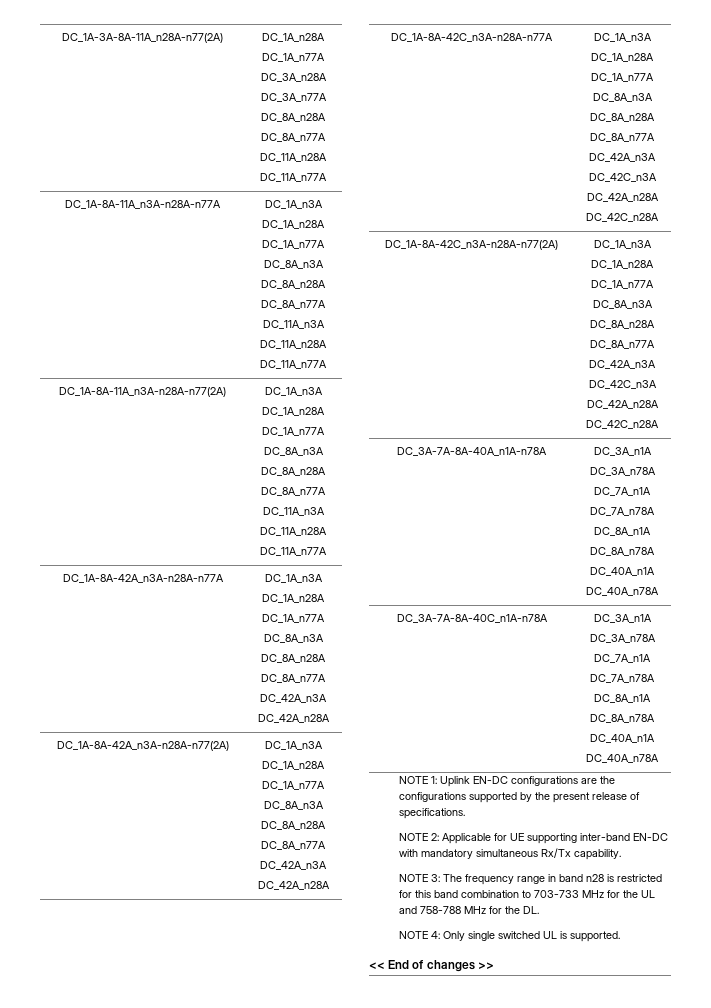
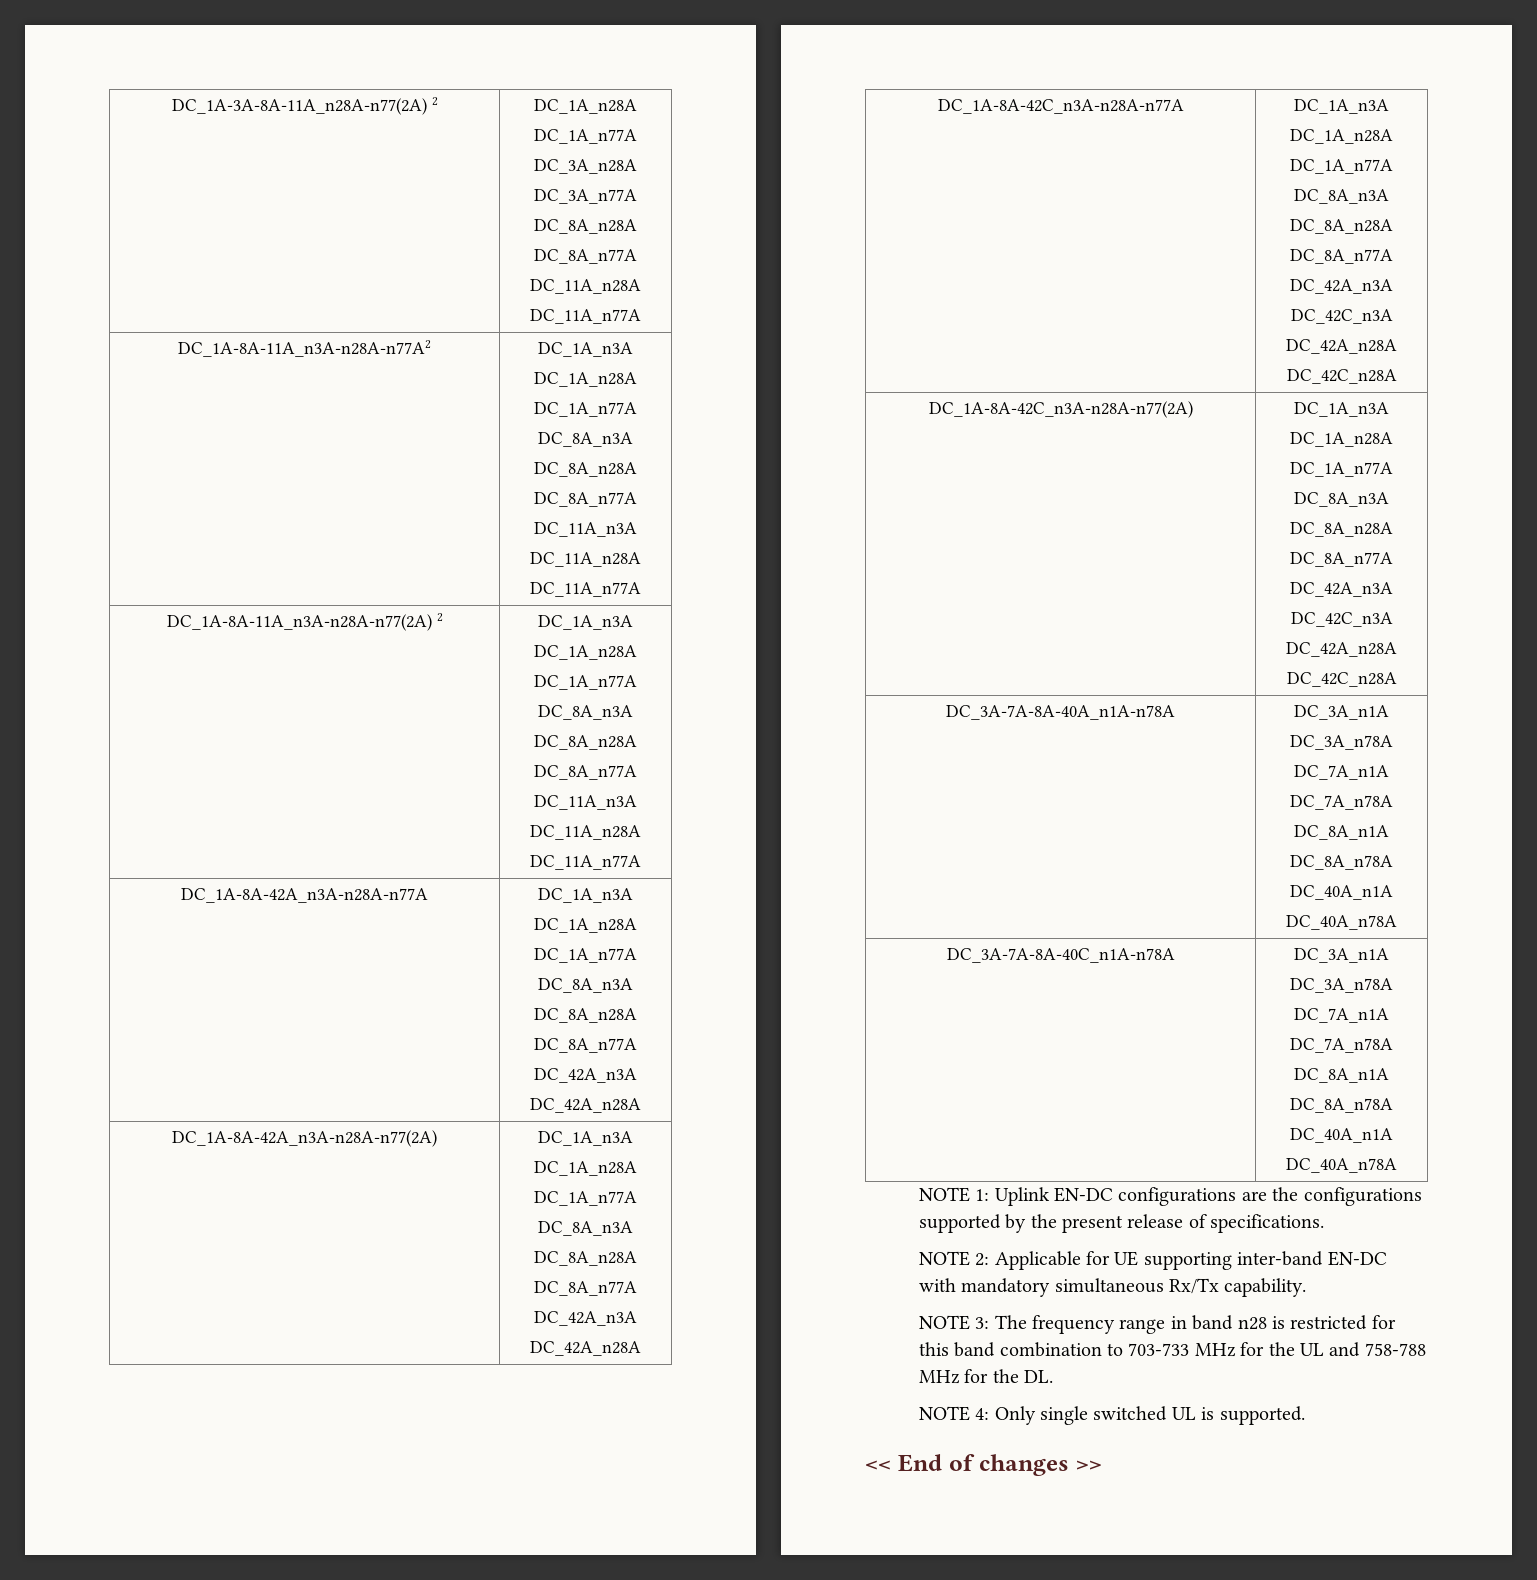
(223, 38) none -> [431,97,438,106] 2
[65,200,221,209] DC_1A-8A-11A_n3A-n28A-n77A -> [178,340,431,357] DC_1A-8A-11A_n3A-n28A-n77A2
(226, 392) none -> [436,613,443,622] 2

